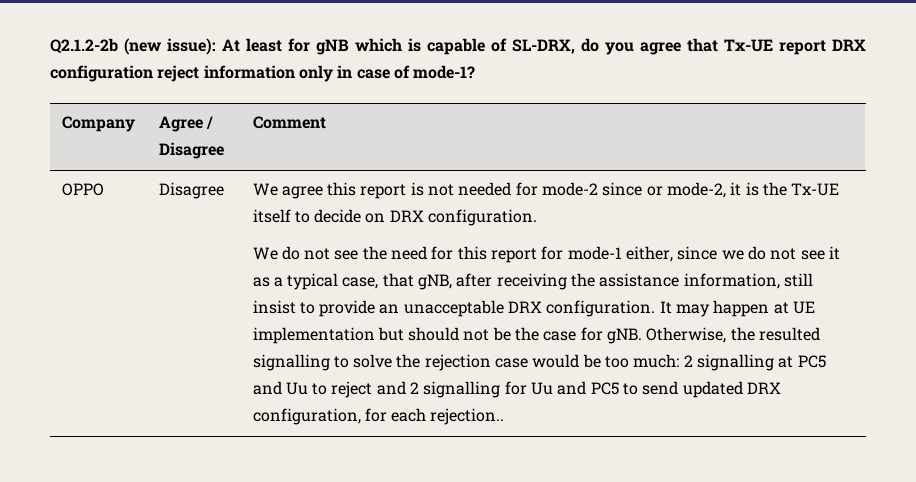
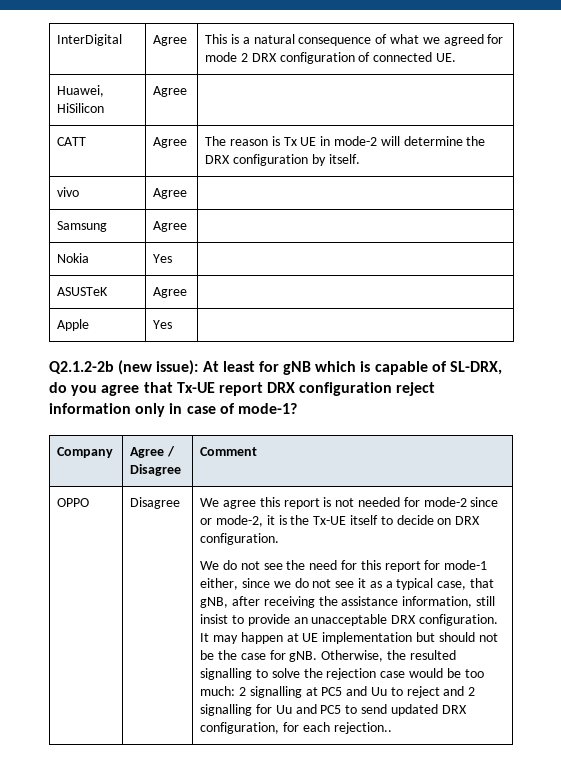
(50, 46) none -> [57,34,123,46] [153,35,188,46] [205,34,504,46] [205,52,456,64] [57,85,105,97] [57,103,105,113] [153,86,188,97] [57,137,87,146] [153,137,188,148] [205,136,486,146] [205,154,360,166] [57,187,80,197] [153,188,188,199] [57,221,108,232] [153,221,188,232] [57,253,90,263] [153,254,173,263] [57,287,109,296] [153,287,188,298] [57,319,90,331] [153,320,173,329] InterDigital | Agree | This is a natural consequence of what we agreed for mode 2 DRX configuration of connected UE. // Huawei, HiSilicon | Agree | // CATT | Agree | The reason is Tx UE in mode-2 will determine the DRX configuration by itself. // vivo | Agree | // Samsung | Agree | // Nokia | Yes | // ASUSTeK | Agree | // Apple | Yes | //

